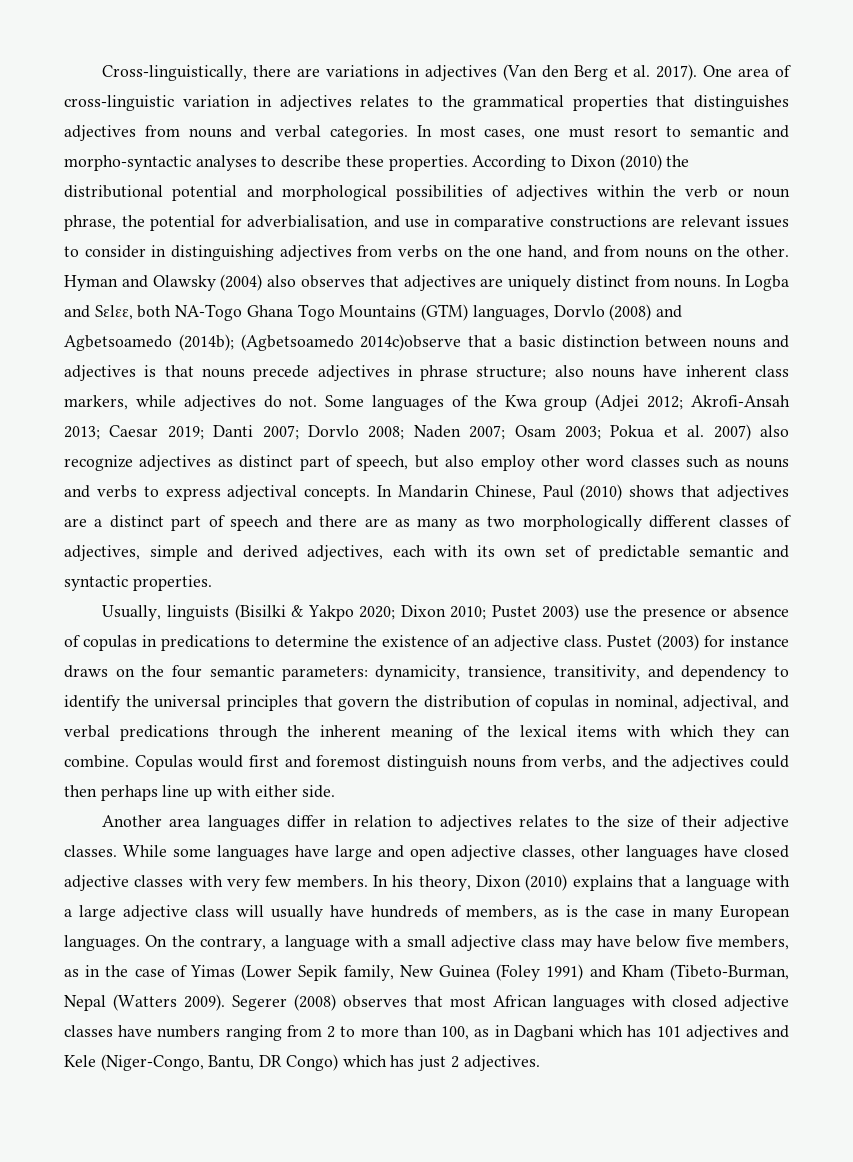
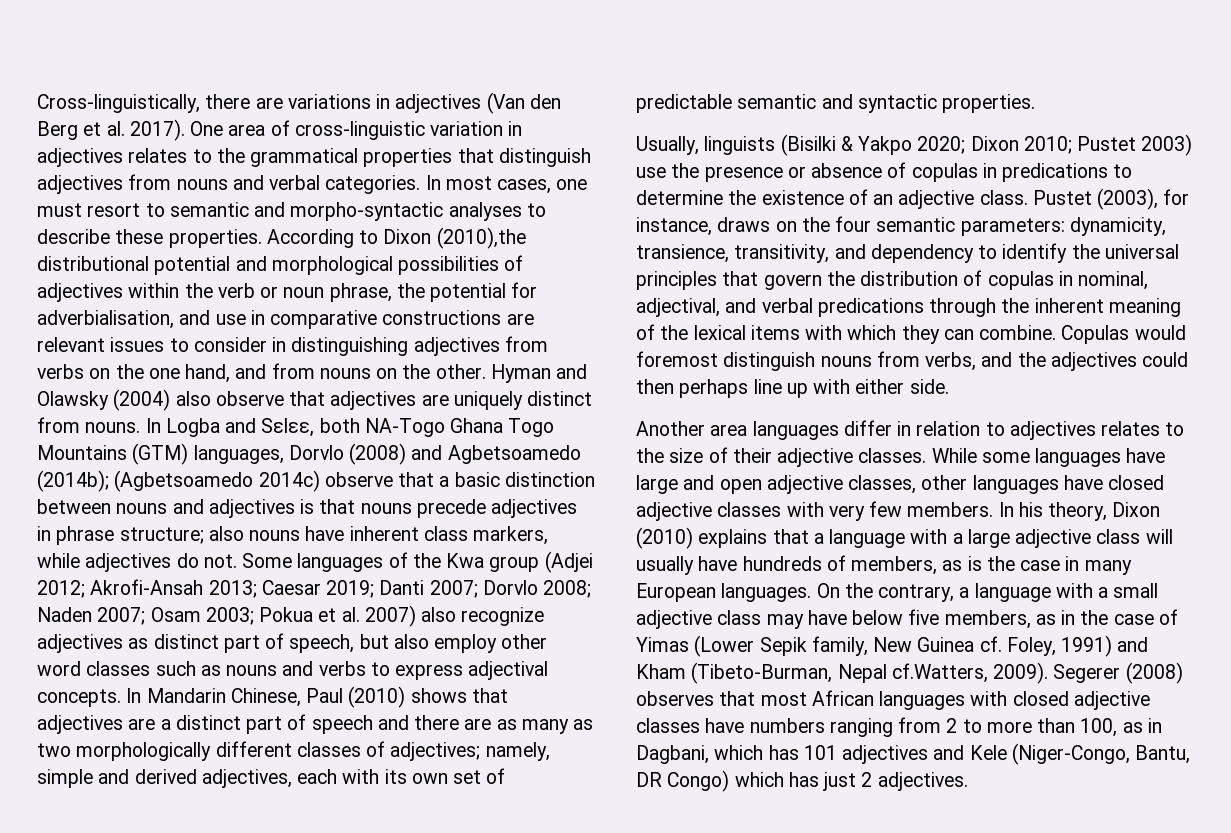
[694,95,790,111] distinguishes -> [498,148,591,167] distinguish
[619,154,690,171] (2010) the -> [436,227,526,249] (2010),the
[300,275,365,288] observes -> [215,391,284,406] observe
[360,334,462,351] 2014c)observe -> [258,470,393,492] 2014c) observe
[64,545,140,561] adjectives, -> [390,742,550,761] adjectives; namely,
[657,634,789,651] (2003) for instance -> [1097,188,1190,210] [636,217,712,236] (2003), for instance,
[249,755,311,768] first and -> (1186, 332) none
[496,964,541,981] (Foley -> [979,636,1056,656] cf. Foley,
[113,994,177,1011] (Watters -> [891,663,988,683] cf.Watters,
[513,1025,574,1041] Dagbani -> [636,745,709,764] Dagbani,

